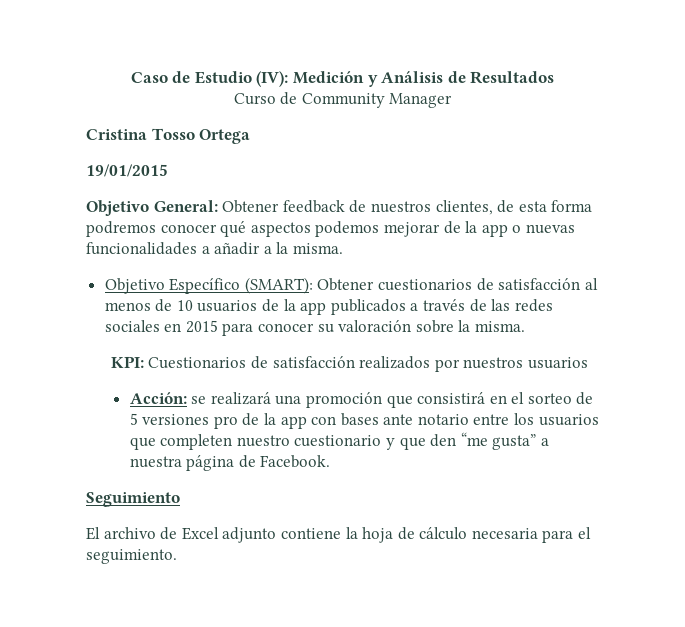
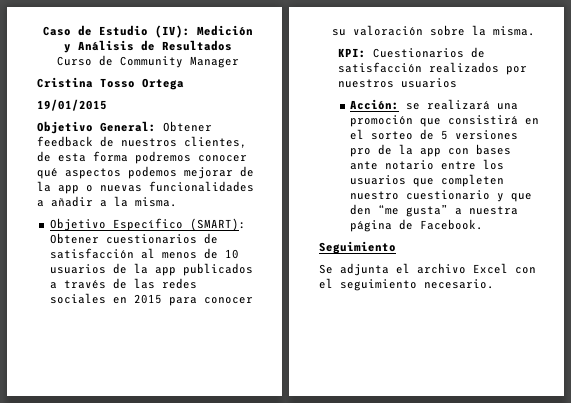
[86,527,592,543] [86,549,177,564] El archivo de Excel adjunto contiene la hoja de cálculo necesaria para el seguimiento. -> [319,263,536,276] [319,278,494,291] Se adjunta el archivo Excel con el seguimiento necesario.

